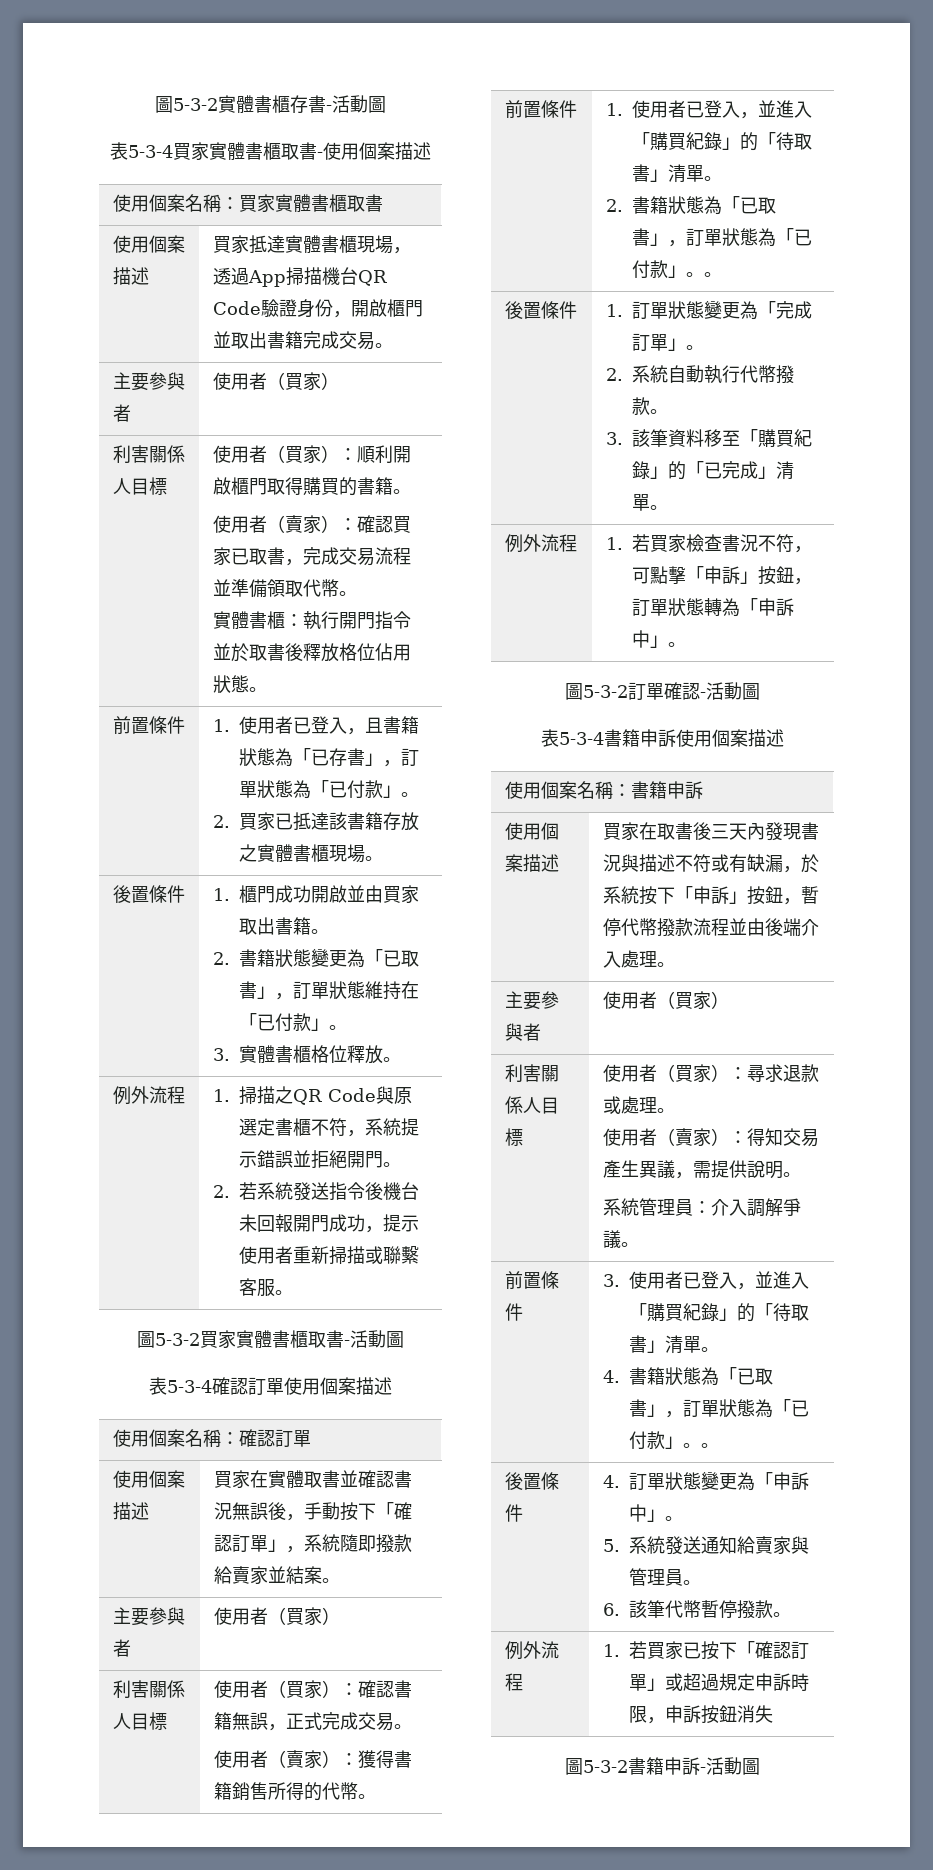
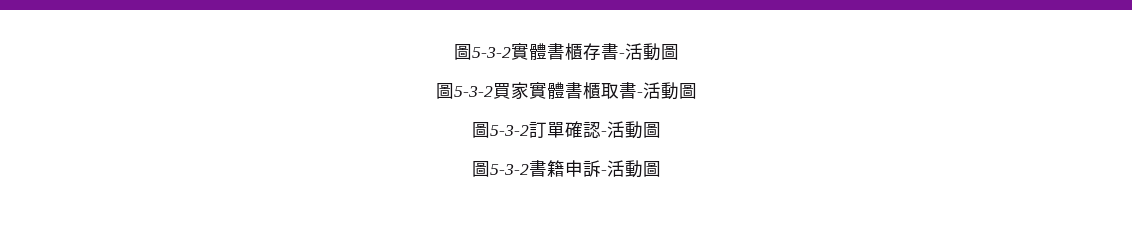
[110,142,431,161] [112,194,383,213] [112,235,185,253] [112,267,149,285] [212,235,411,254] [212,267,387,287] [212,299,423,318] [212,331,393,350] [112,372,185,391] [112,404,131,422] [212,372,339,391] [112,445,185,463] [112,477,167,495] [212,445,411,464] [212,477,411,496] [212,515,411,534] [212,547,411,566] [212,579,357,598] [212,611,411,630] [212,643,411,662] [212,675,267,694] [112,716,185,734] [212,716,419,735] [238,748,419,767] [238,780,419,799] [212,812,419,831] [238,844,383,863] [112,885,185,903] [212,885,419,904] [238,917,329,935] [212,948,419,968] [238,981,419,1000] [238,1013,347,1032] [212,1045,401,1064] [112,1086,185,1105] [212,1086,412,1105] [238,1118,419,1137] [238,1150,401,1169] [212,1182,419,1201] [238,1214,419,1233] [238,1246,419,1265] [238,1278,293,1297] // 表5-3-4買家實體書櫃取書-使用個案描述 // 使用個案名稱：買家實體書櫃取書 // 使用個案描述 | 買家抵達實體書櫃現場，透過App掃描機台QR Code驗證身份，開啟櫃門並取出書籍完成交易。 // 主要參與者 | 使用者（買家） // 利害關係人目標 | 使用者（買家）：順利開啟櫃門取得購買的書籍。 // 使用者（賣家）：確認買家已取書，完成交易流程並準備領取代幣。 // 實體書櫃：執行開門指令並於取書後釋放格位佔用狀態。 // 前置條件 | 1.使用者已登入，且書籍狀態為「已存書」，訂單狀態為「已付款」。 // 2.買家已抵達該書籍存放之實體書櫃現場。 // 後置條件 | 1.櫃門成功開啟並由買家取出書籍。 // 2.書籍狀態變更為「已取書」，訂單狀態維持在「已付款」。 // 3.實體書櫃格位釋放。 // 例外流程 | 1.掃描之QR Code與原選定書櫃不符，系統提示錯誤並拒絕開門。 // 2.若系統發送指令後機台未回報開門成功，提示使用者重新掃描或聯繫客服。 -> (679, 52) none
[149,1377,392,1395] [112,1429,311,1447] [112,1470,185,1488] [112,1502,149,1520] [213,1470,412,1489] [213,1502,412,1521] [213,1534,412,1553] [213,1566,340,1585] [112,1607,185,1626] [112,1639,131,1657] [213,1607,340,1626] [112,1680,185,1698] [112,1712,167,1730] [213,1680,412,1699] [213,1712,412,1731] [213,1750,412,1769] [213,1782,376,1801] [504,100,577,118] [605,100,812,119] [631,132,812,151] [631,164,722,183] [605,196,776,215] [631,228,812,247] [631,260,722,279] [504,301,577,319] [605,300,812,320] [631,333,704,351] [605,365,794,384] [631,397,668,415] [605,429,812,448] [631,461,794,480] [631,494,668,511] [504,534,577,553] [605,534,812,553] [631,566,812,585] [631,598,794,617] [631,630,686,648] // 表5-3-4確認訂單使用個案描述 // 使用個案名稱：確認訂單 // 使用個案描述 | 買家在實體取書並確認書況無誤後，手動按下「確認訂單」，系統隨即撥款給賣家並結案。 // 主要參與者 | 使用者（買家） // 利害關係人目標 | 使用者（買家）：確認書籍無誤，正式完成交易。 // 使用者（賣家）：獲得書籍銷售所得的代幣。 // 前置條件 | 1.使用者已登入，並進入「購買紀錄」的「待取書」清單。 // 2.書籍狀態為「已取書」，訂單狀態為「已付款」。。 // 後置條件 | 1.訂單狀態變更為「完成訂單」。 // 2.系統自動執行代幣撥款。 // 3.該筆資料移至「購買紀錄」的「已完成」清單。 // 例外流程 | 1.若買家檢查書況不符，可點擊「申訴」按鈕，訂單狀態轉為「申訴中」。 -> (697, 91) none
[541,729,784,747] [504,781,703,799] [504,822,559,840] [504,854,559,872] [602,822,819,841] [602,854,819,873] [602,886,819,905] [602,918,819,937] [602,950,675,968] [504,991,559,1010] [504,1023,541,1041] [602,991,729,1010] [504,1064,559,1082] [504,1096,559,1114] [504,1128,523,1146] [602,1064,819,1083] [602,1096,675,1114] [602,1128,819,1147] [602,1160,801,1179] [602,1198,801,1217] [602,1230,639,1248] [504,1271,559,1289] [504,1303,523,1321] [602,1271,809,1290] [628,1303,809,1322] [628,1335,719,1354] [602,1367,773,1386] [628,1399,809,1418] [628,1431,719,1450] [504,1472,559,1490] [504,1504,523,1522] [602,1471,809,1491] [628,1504,683,1522] [602,1536,809,1555] [628,1568,701,1586] [602,1600,791,1619] [504,1641,559,1660] [504,1673,523,1691] [602,1641,809,1660] [628,1673,809,1691] [628,1705,773,1724] // 表5-3-4書籍申訴使用個案描述 // 使用個案名稱：書籍申訴 // 使用個案描述 | 買家在取書後三天內發現書況與描述不符或有缺漏，於系統按下「申訴」按鈕，暫停代幣撥款流程並由後端介入處理。 // 主要參與者 | 使用者（買家） // 利害關係人目標 | 使用者（買家）：尋求退款或處理。 // 使用者（賣家）：得知交易產生異議，需提供說明。 // 系統管理員：介入調解爭議。 // 前置條件 | 3.使用者已登入，並進入「購買紀錄」的「待取書」清單。 // 4.書籍狀態為「已取書」，訂單狀態為「已付款」。。 // 後置條件 | 4.訂單狀態變更為「申訴中」。 // 5.系統發送通知給賣家與管理員。 // 6.該筆代幣暫停撥款。 // 例外流程 | 1.若買家已按下「確認訂單」或超過規定申訴時限，申訴按鈕消失 -> (661, 130) none

